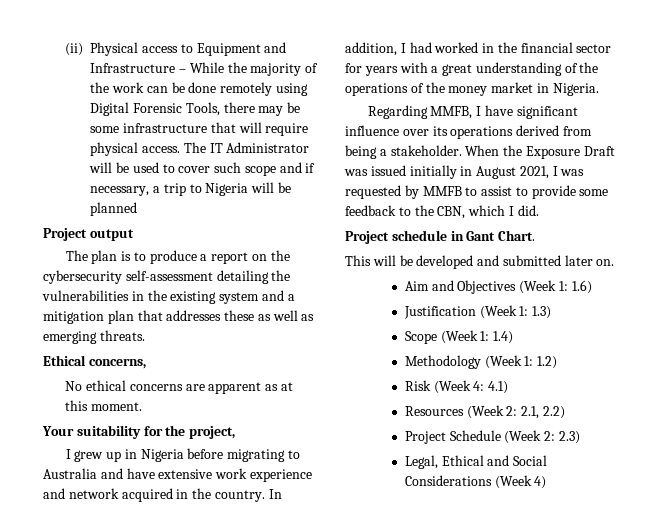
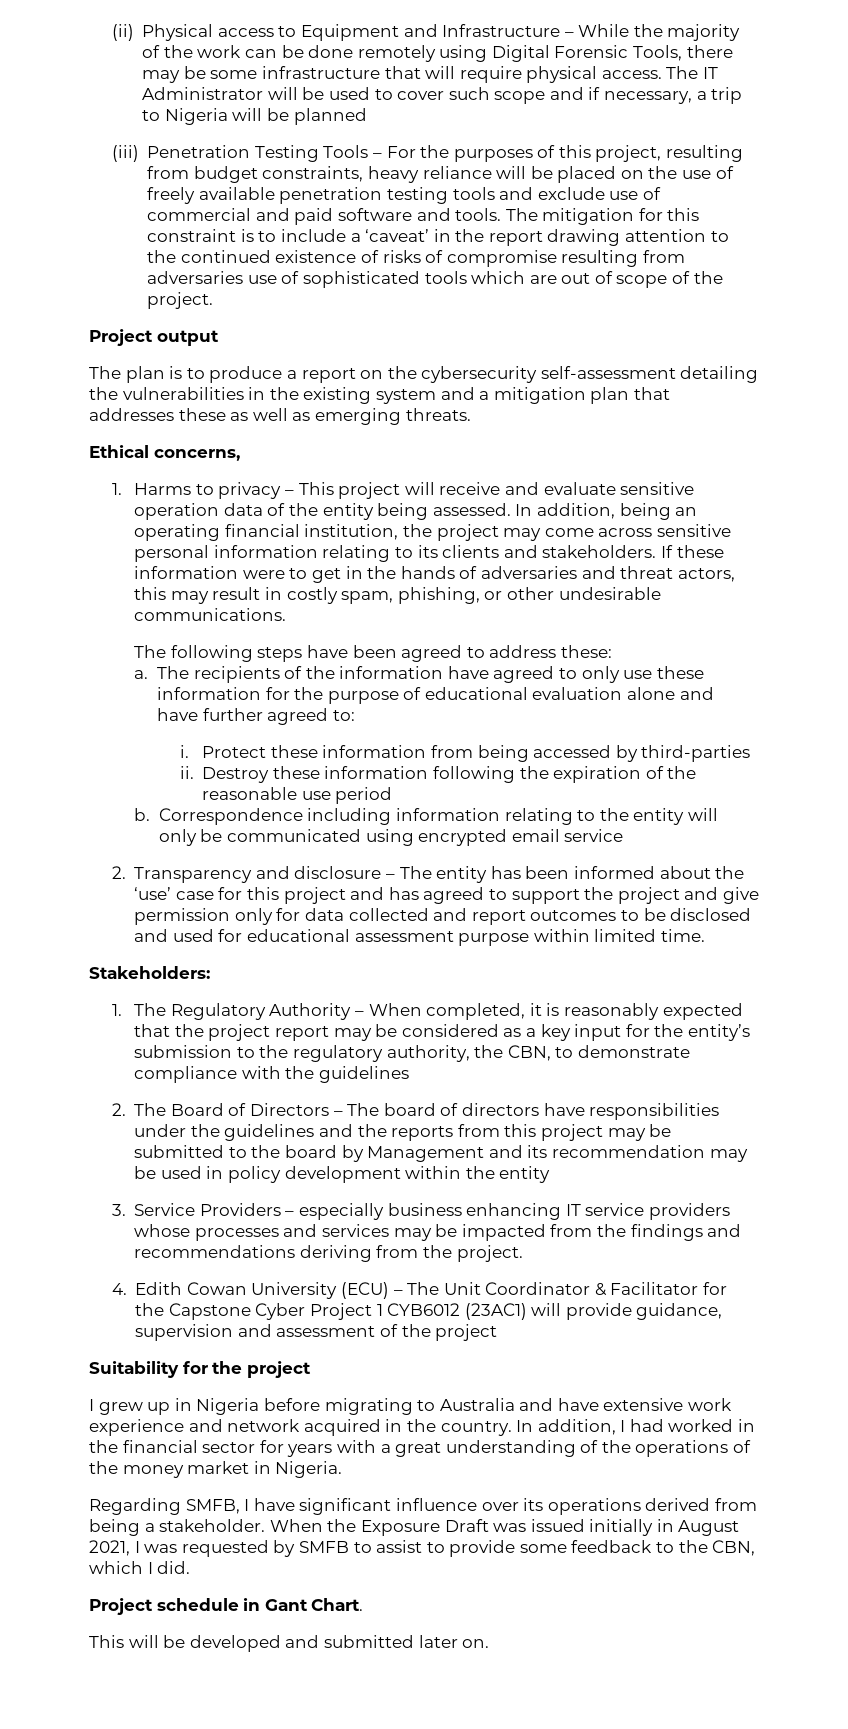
(138, 209) none -> [111,145,744,162] [147,166,734,183] [147,187,661,204] [147,208,700,225] [147,229,729,246] [147,250,685,267] [147,271,723,288] [147,292,214,309] // (iii) Penetration Testing Tools – For the purposes of this project, resulting from budget constraints, heavy reliance will be placed on the use of freely available penetration testing tools and exclude use of commercial and paid software and tools. The mitigation for this constraint is to include a ‘caveat’ in the report drawing attention to the continued existence of risks of compromise resulting from adversaries use of sophisticated tools which are out of scope of the project.
[65,380,293,394] [65,400,142,411] [42,425,236,439] No ethical concerns are apparent as at this moment. // Your suitability for the project, -> [111,482,695,499] [134,503,698,520] [134,524,732,541] [134,545,724,562] [134,566,735,583] [134,587,661,604] [134,608,287,621] [134,645,613,662] [134,666,704,683] [156,687,714,704] [156,708,355,725] [179,745,751,762] [179,766,697,783] [202,787,393,804] [134,808,718,825] [158,829,624,846] [111,866,745,883] [134,887,759,904] [134,908,752,925] [134,929,706,946] [89,966,210,979] [111,1003,743,1020] [134,1024,750,1041] [134,1045,691,1062] [134,1066,410,1083] [111,1103,720,1120] [134,1124,672,1141] [134,1145,748,1162] [134,1166,551,1183] [111,1203,731,1220] [134,1224,742,1241] [134,1245,523,1262] [111,1282,728,1299] [135,1303,723,1320] [135,1324,498,1341] [89,1361,311,1378] 1. Harms to privacy – This project will receive and evaluate sensitive operation data of the entity being assessed. In addition, being an operating financial institution, the project may come across sensitive personal information relating to its clients and stakeholders. If these information were to get in the hands of adversaries and threat actors, this may result in costly spam, phishing, or other undesirable communications. // The following steps have been agreed to address these: // a. The recipients of the information have agreed to only use these information for the purpose of educational evaluation alone and have further agreed to: // i. Protect these information from being accessed by third-parties // ii. Destroy these information following the expiration of the reasonable use period // b. Correspondence including information relating to the entity will only be communicated using encrypted email service // 2. Transparency and disclosure – The entity has been informed about the ‘use’ case for this project and has agreed to support the project and give permission only for data collected and report outcomes to be disclosed and used for educational assessment purpose within limited time. // Stakeholders: // 1. The Regulatory Authority – When completed, it is reasonably expected that the project report may be considered as a key input for the entity’s submission to the regulatory authority, the CBN, to demonstrate compliance with the guidelines // 2. The Board of Directors – The board of directors have responsibilities under the guidelines and the reports from this project may be submitted to the board by Management and its recommendation may be used in policy development within the entity // 3. Service Providers – especially business enhancing IT service providers whose processes and services may be impacted from the findings and recommendations deriving from the project. // 4. Edith Cowan University (ECU) – The Unit Coordinator & Facilitator for the Capstone Cyber Project 1 CYB6012 (23AC1) will provide guidance, supervision and assessment of the project // Suitability for the project
[430,106,473,119] MMFB, -> [185,1499,240,1514] SMFB,
[422,186,462,196] MMFB -> [298,1541,349,1553] SMFB
[404,280,592,294] [403,305,552,319] [404,330,514,344] [404,355,558,369] [404,380,509,394] [404,405,565,419] [404,430,580,444] [404,455,548,469] [404,475,547,489] // Aim and Objectives (Week 1: 1.6) // Justification (Week 1: 1.3) // Scope (Week 1: 1.4) // Methodology (Week 1: 1.2) // Risk (Week 4: 4.1) // Resources (Week 2: 2.1, 2.2) // Project Schedule (Week 2: 2.3) // Legal, Ethical and Social Considerations (Week 4) -> (490, 1643) none

